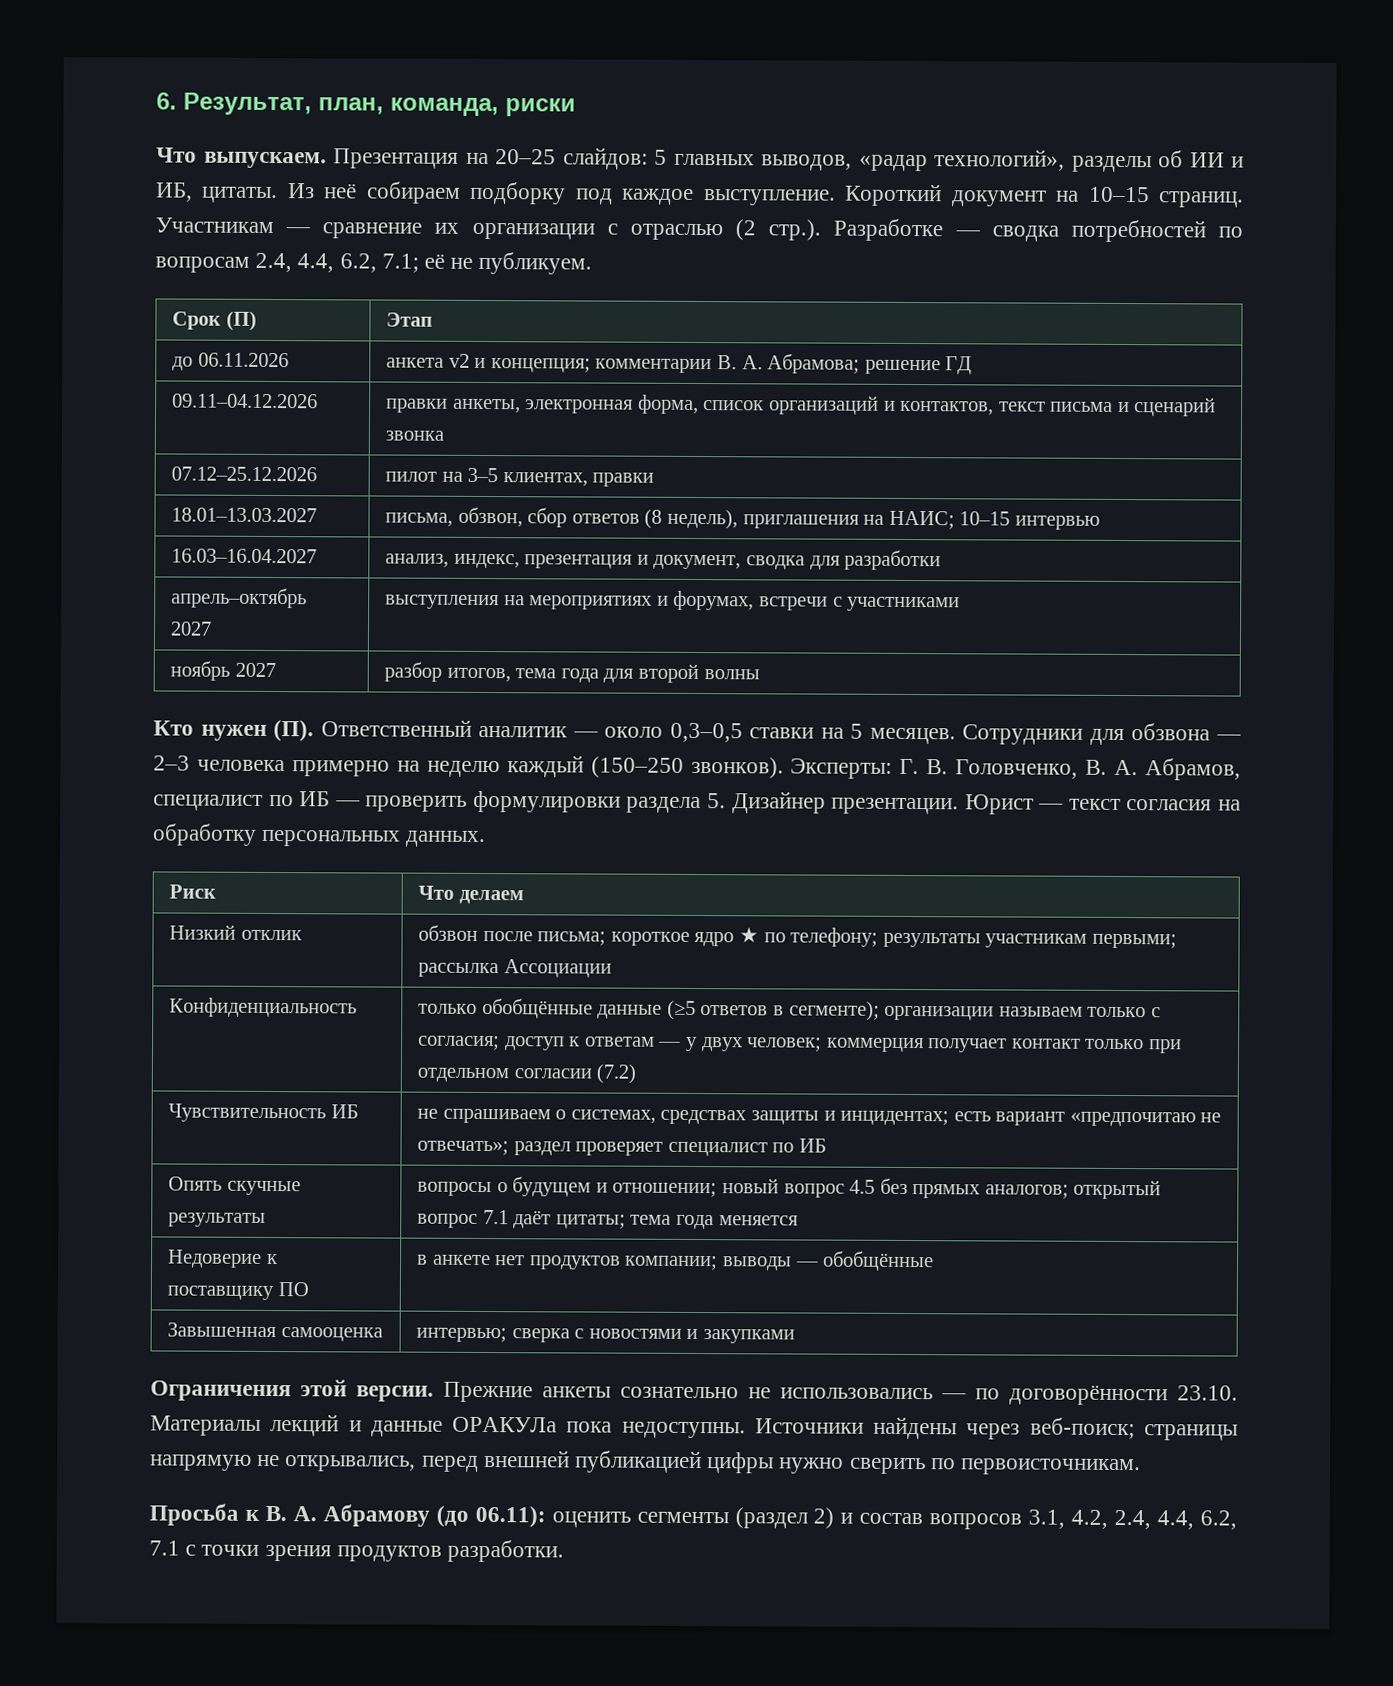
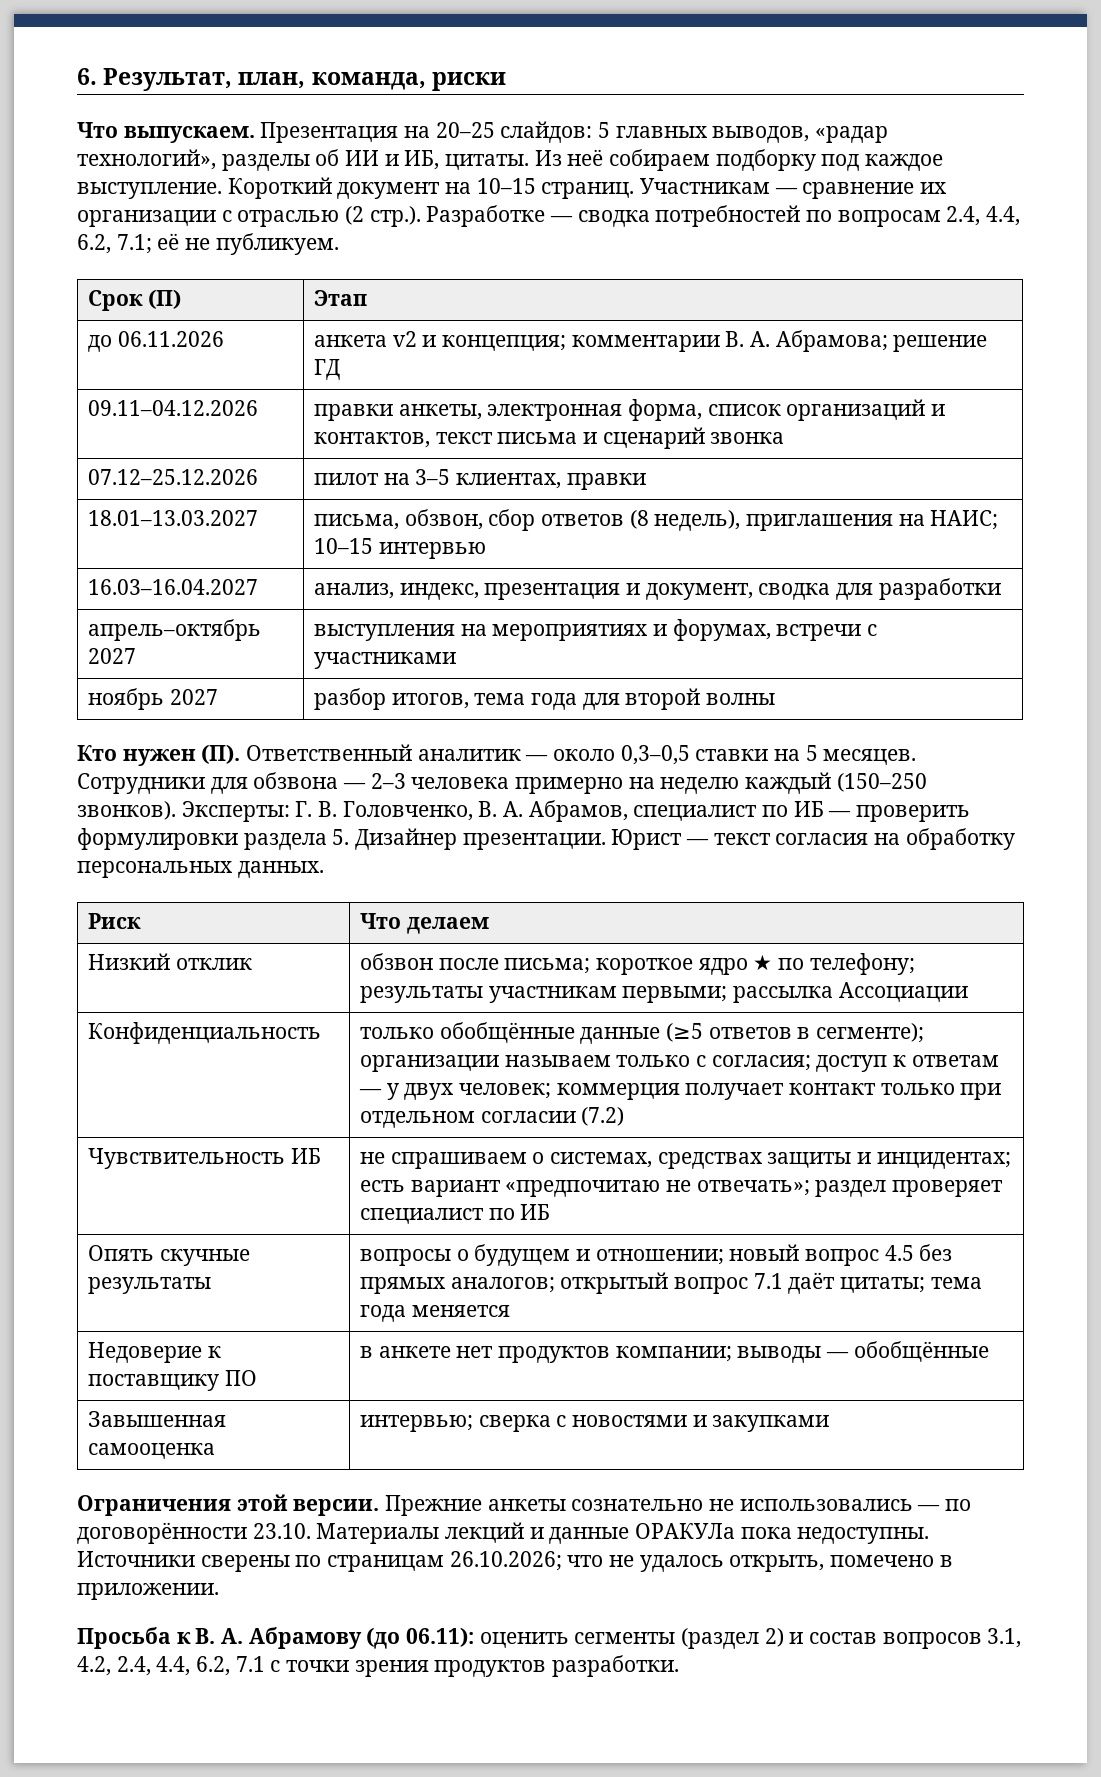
[873,1416,1238,1441] [150,1450,1142,1476] найдены через веб-поиск; страницы напрямую не открывались, перед внешней публикацией цифры нужно сверить по первоисточникам. -> [200,1551,953,1572] [77,1583,219,1600] сверены по страницам 26.10.2026; что не удалось открыть, помечено в приложении.

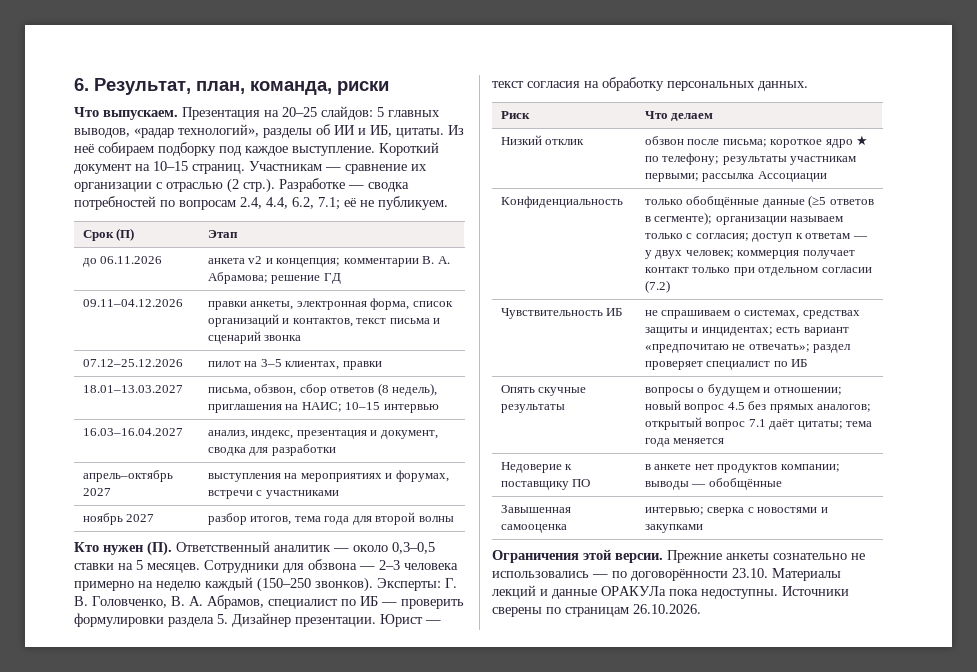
[449,1551,953,1572] [77,1583,219,1600] [77,1627,1022,1649] [77,1655,680,1677] 26.10.2026; что не удалось открыть, помечено в приложении. // Просьба к В. А. Абрамову (до 06.11): оценить сегменты (раздел 2) и состав вопросов 3.1, 4.2, 2.4, 4.4, 6.2, 7.1 с точки зрения продуктов разработки. -> [633,604,701,614] 26.10.2026.

